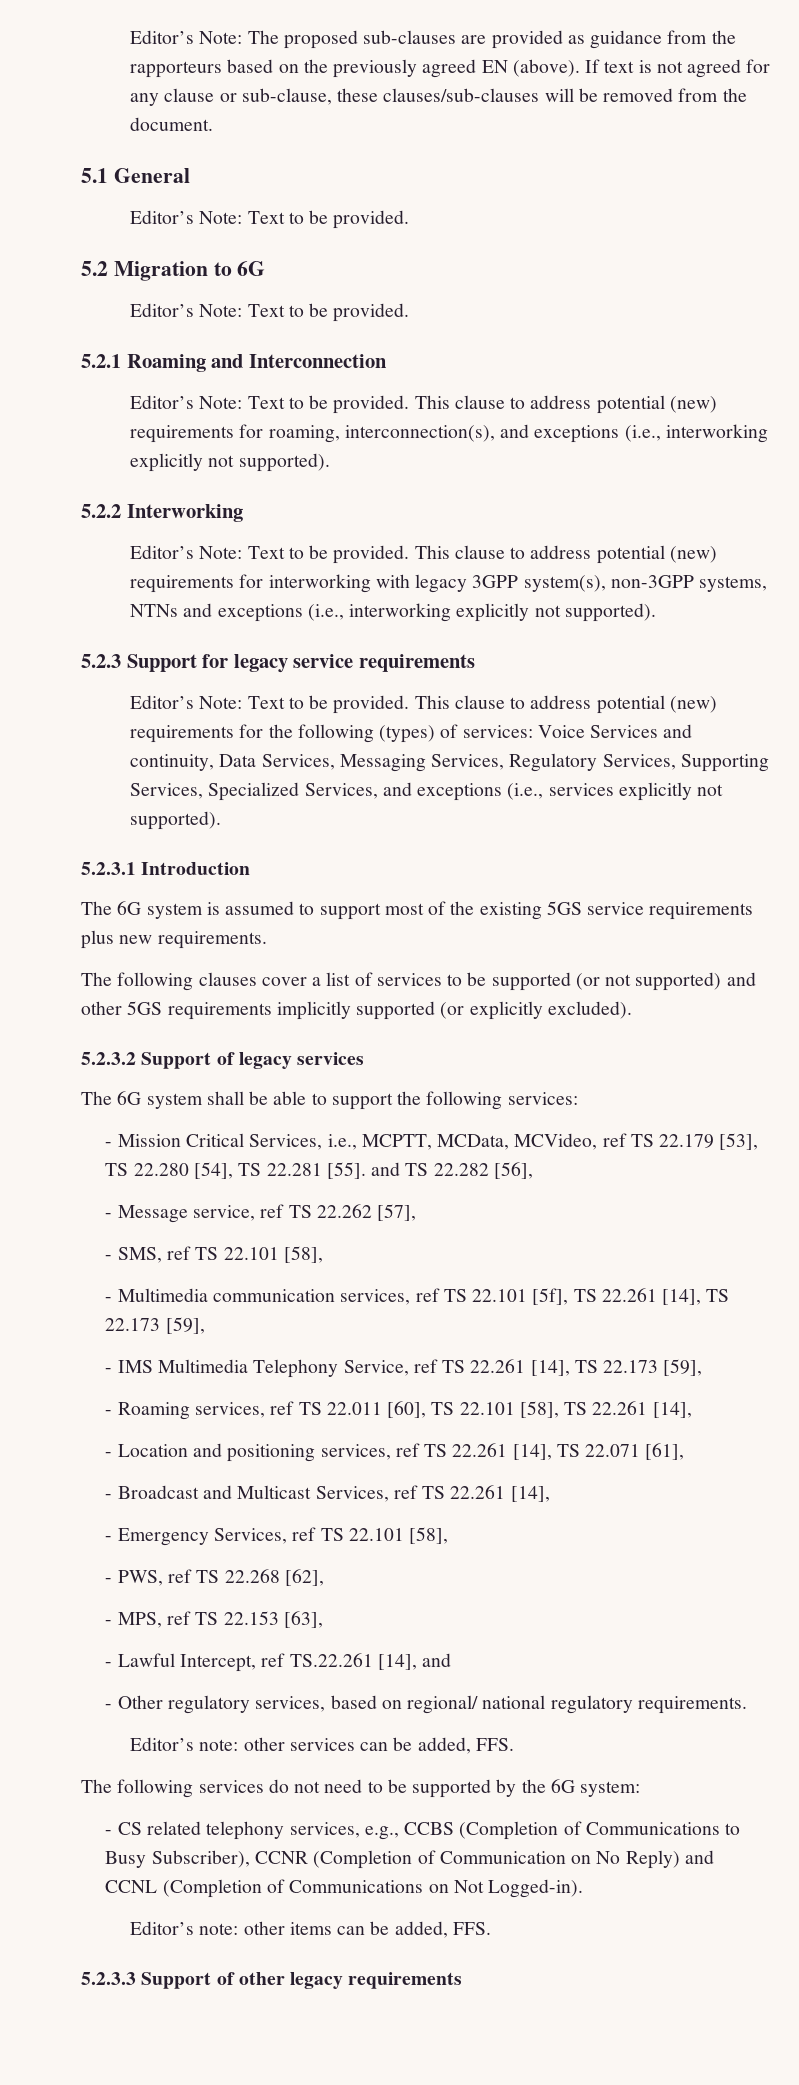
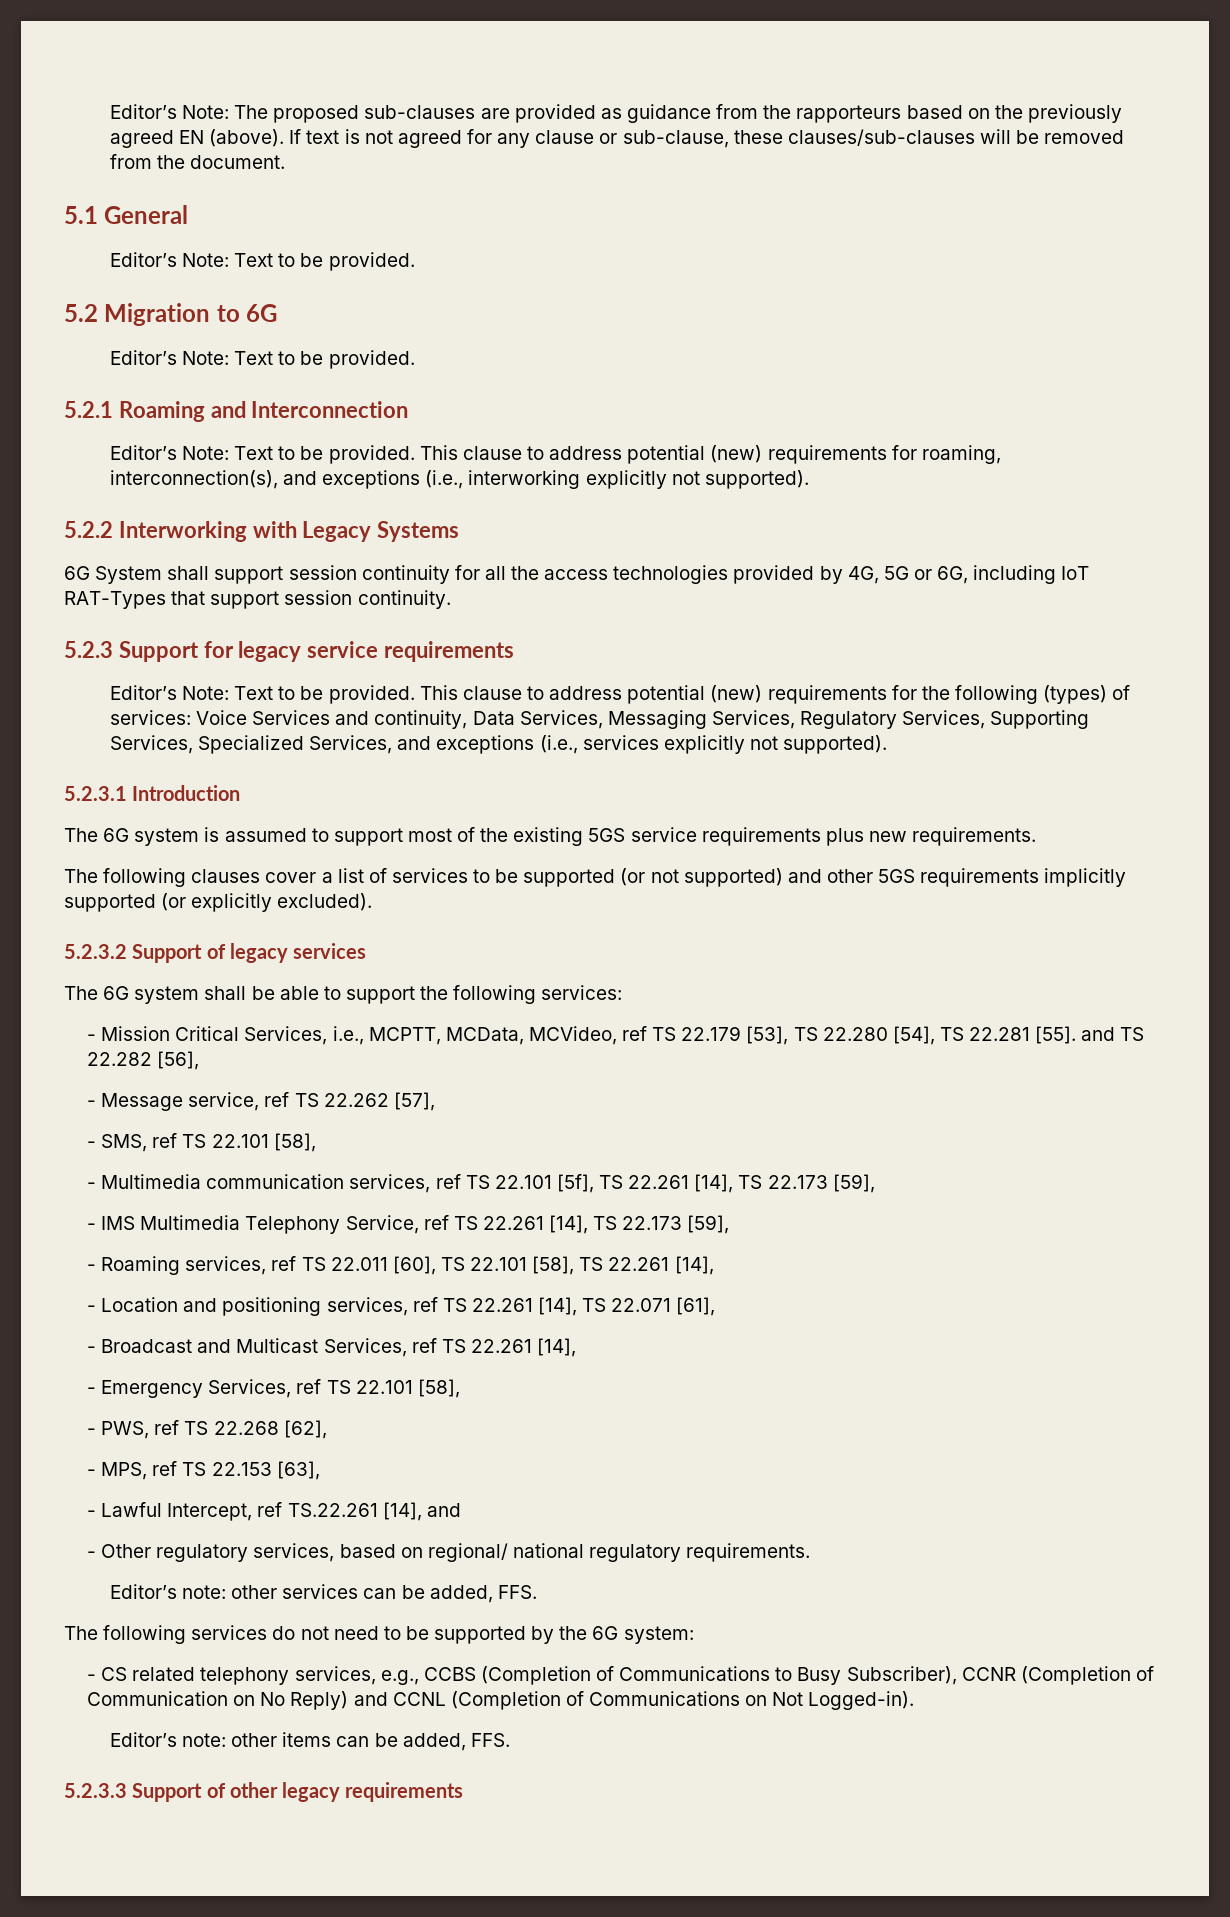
[129,545,717,564] [129,574,768,593] [129,603,656,622] // Editor’s Note: Text to be provided. This clause to address potential (new) requirements for interworking with legacy 3GPP system(s), non-3GPP systems, NTNs and exceptions (i.e., interworking explicitly not supported). -> [252,521,460,542] [64,565,1090,584] [64,590,451,609] with Legacy Systems // 6G System shall support session continuity for all the access technologies provided by 4G, 5G or 6G, including IoT RAT-Types that support session continuity.

